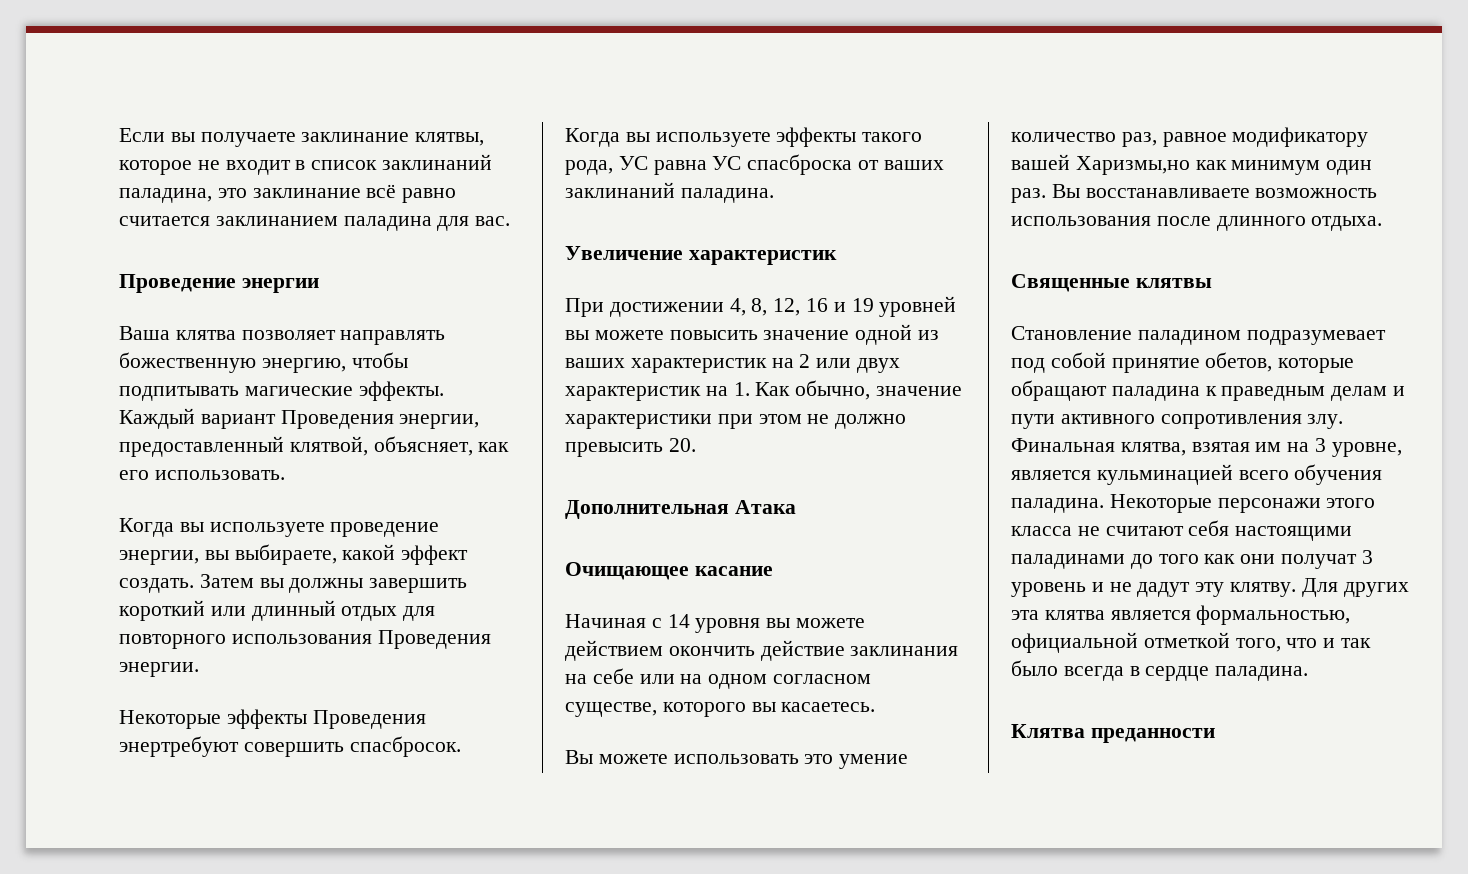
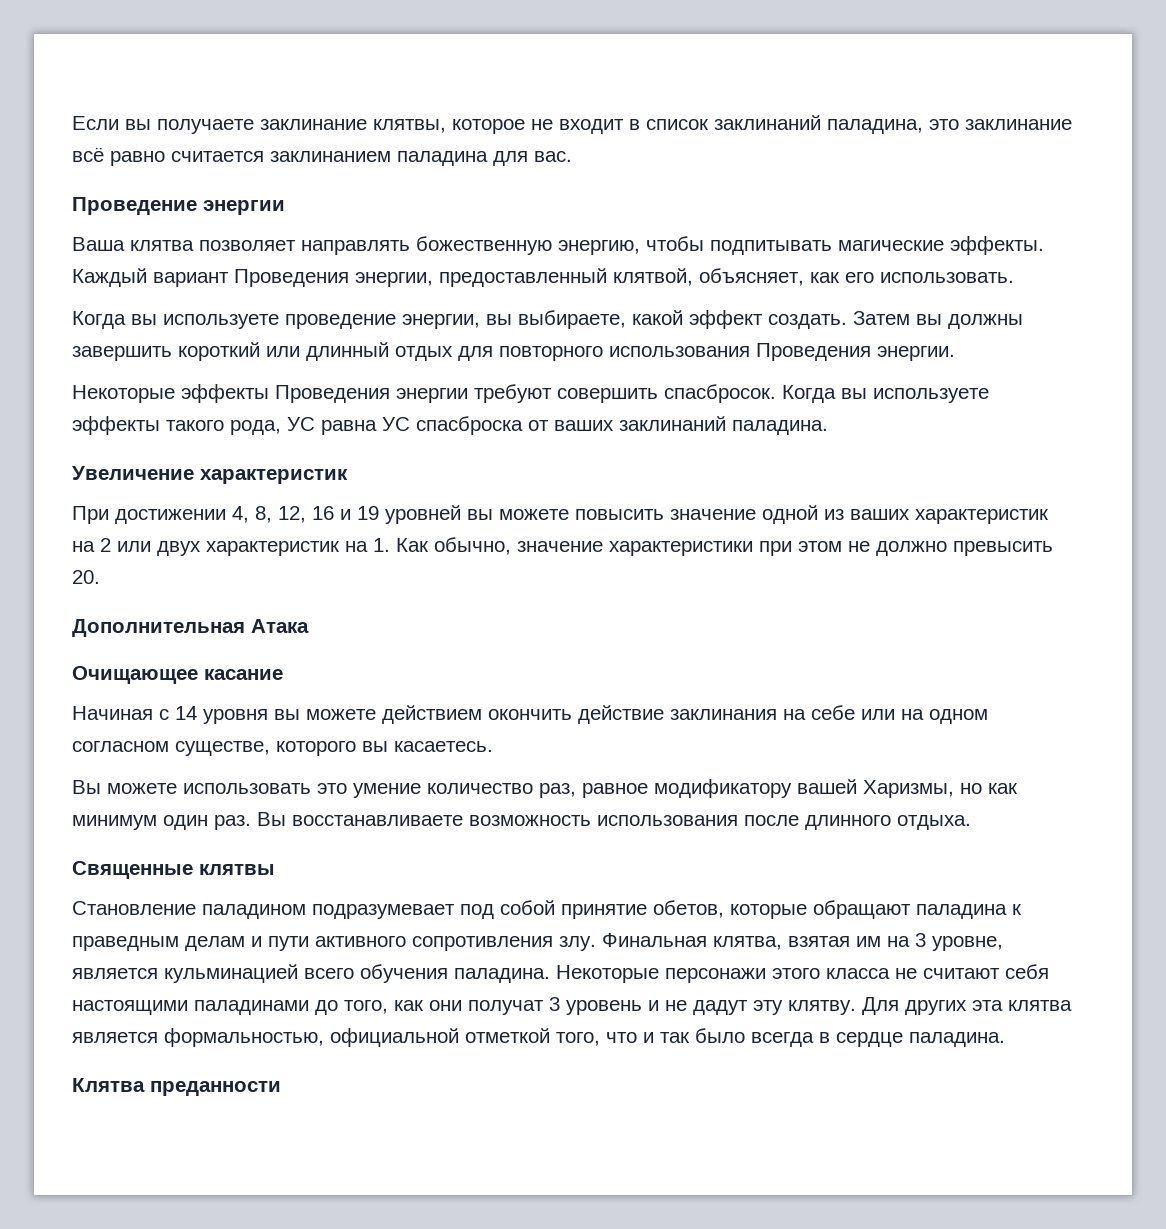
[119,736,239,757] энертребуют -> [396,384,552,403] энергии требуют
[1075,156,1190,175] Харизмы,но -> [863,780,982,798] Харизмы, но
[1158,554,1199,564] того -> [344,1000,388,1014] того,

